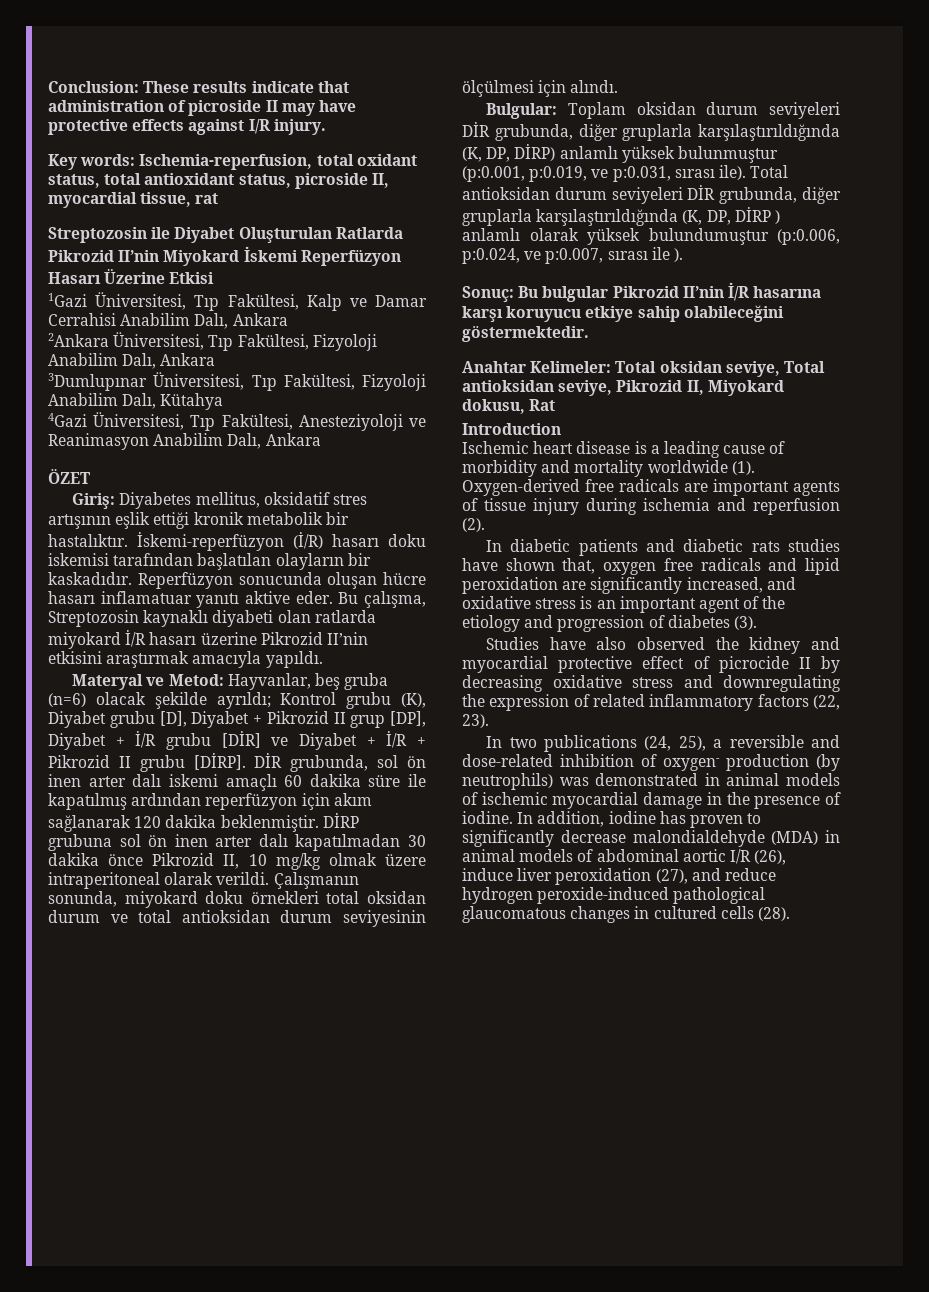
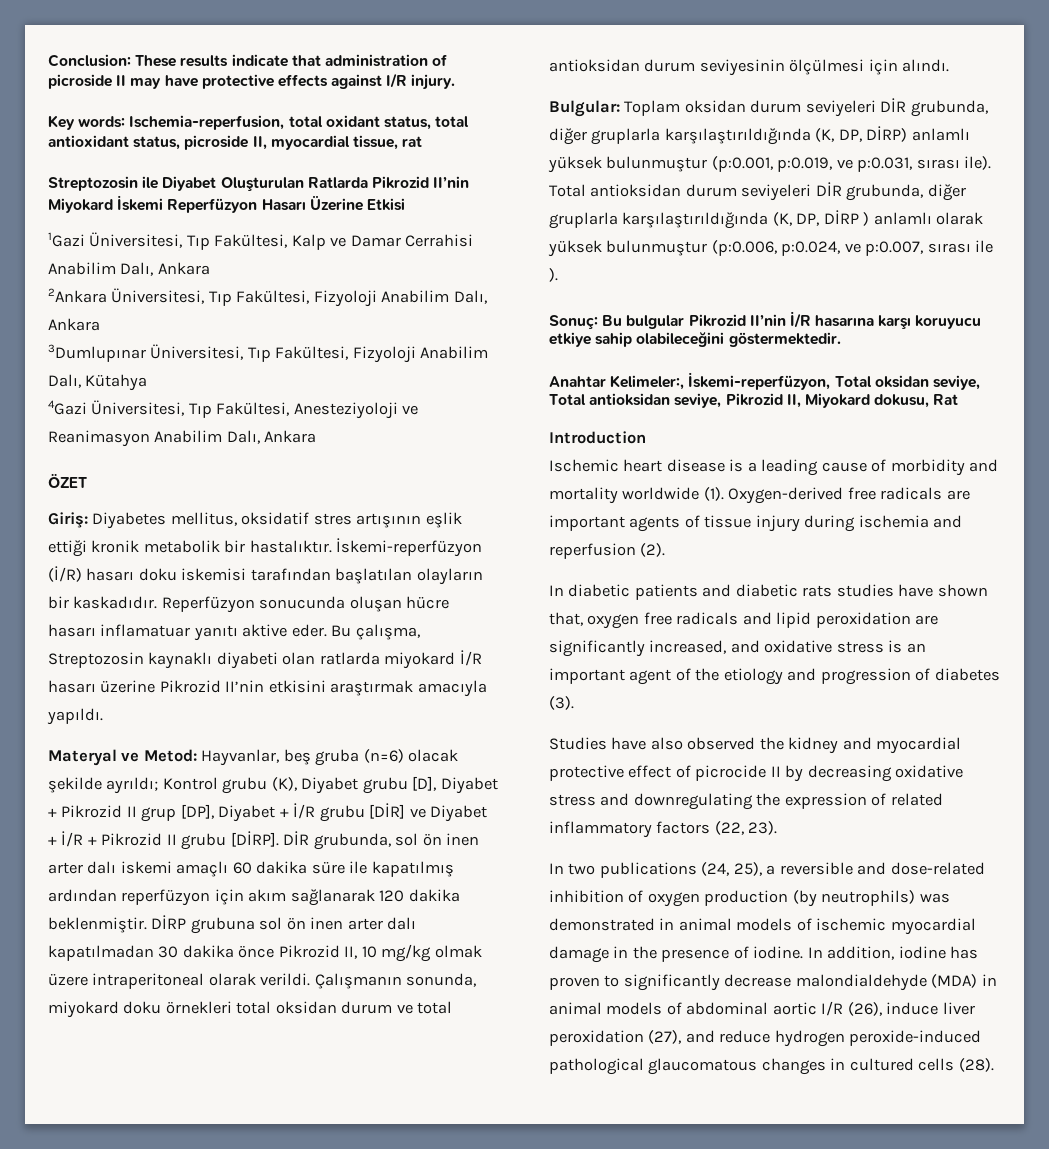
[648,228,769,245] bulundumuştur -> [606,240,708,256] bulunmuştur
[530,361,612,373] Kelimeler: -> [610,372,831,390] Kelimeler:, İskemi-reperfüzyon,
[663,758,720,771] oxygen- -> [647,892,700,907] oxygen

